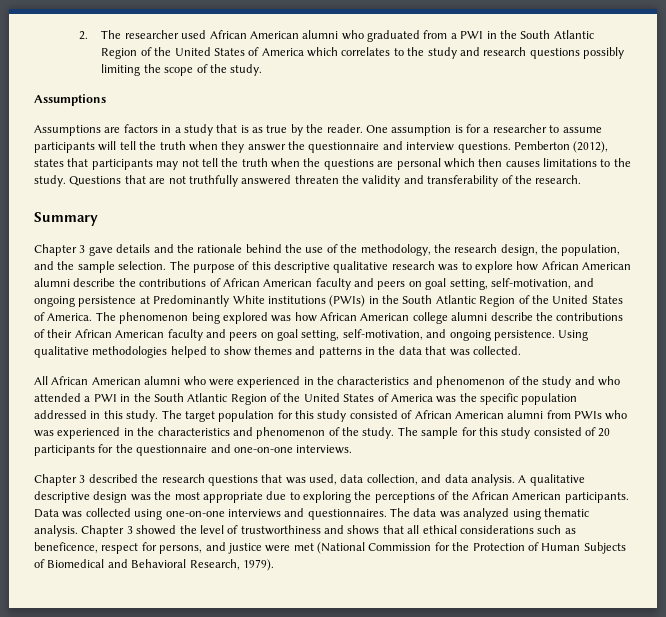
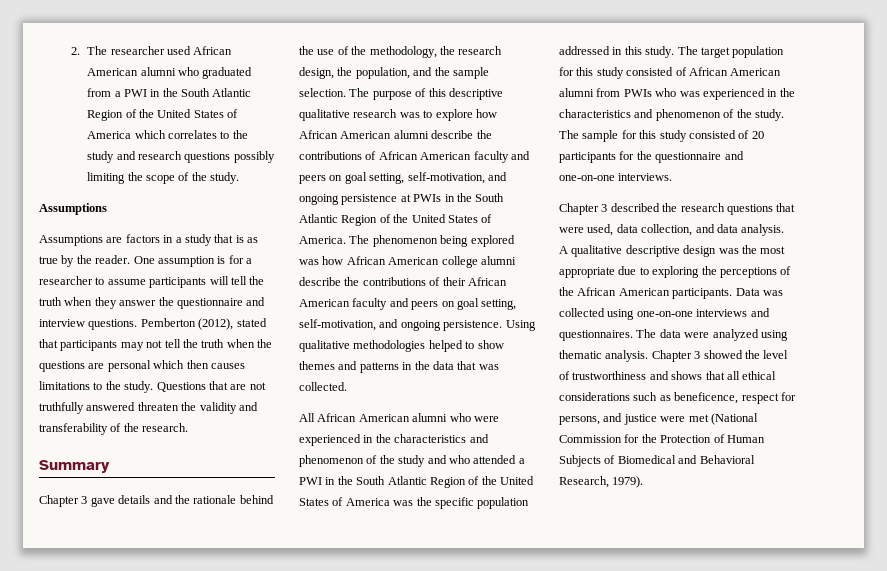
[34,159,64,167] states -> [236,318,267,327] stated
[153,295,366,307] Predominantly White institutions (PWIs) -> [413,194,442,202] PWIs
[285,477,306,484] was -> [559,227,584,233] were
[439,511,460,518] was -> [684,332,710,338] were

